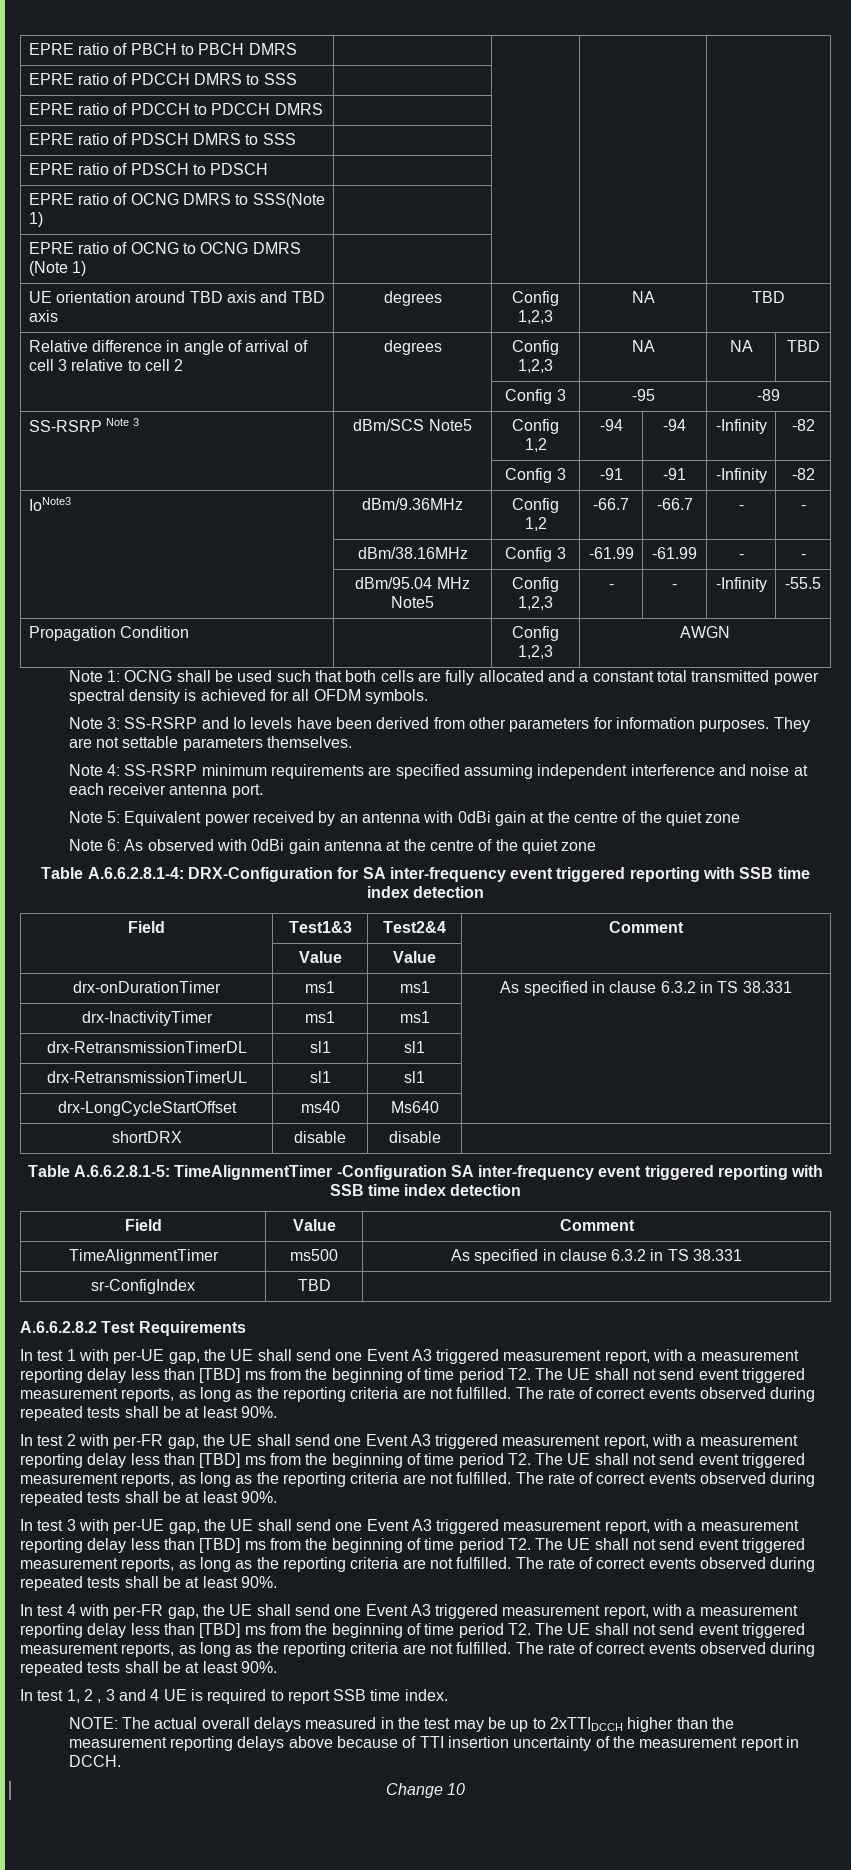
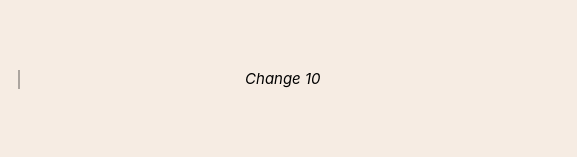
[28,43,297,55] [28,73,297,85] [28,103,323,115] [28,133,296,145] [28,163,269,175] [28,193,325,208] [28,212,43,227] [28,242,301,254] [28,261,87,276] [28,291,325,303] [28,310,58,322] [383,291,442,306] [512,291,559,306] [518,310,553,324] [631,291,655,303] [752,291,785,303] [28,340,308,355] [28,359,184,371] [383,340,442,355] [512,340,559,355] [518,359,553,373] [631,340,655,352] [729,340,753,352] [786,340,820,352] [505,389,566,404] [631,389,655,401] [757,389,780,401] [28,418,140,432] [353,419,472,431] [512,419,559,434] [524,438,547,452] [599,419,623,431] [663,419,686,431] [715,419,767,434] [791,419,815,431] [505,468,566,483] [599,468,623,480] [663,468,686,480] [715,468,767,483] [791,468,815,480] [28,497,71,511] [362,498,463,510] [512,498,559,513] [524,517,547,531] [593,498,629,510] [656,498,693,510] [738,505,744,510] [800,505,806,510] [357,547,468,559] [505,547,566,562] [588,547,634,559] [652,547,697,559] [738,554,744,559] [800,554,806,559] [355,577,470,589] [391,596,434,608] [512,577,559,592] [518,596,553,610] [608,584,614,589] [672,584,677,589] [715,577,767,592] [785,577,821,589] [28,626,190,641] [512,626,559,641] [518,645,553,659] [680,626,730,638] [68,670,819,685] [68,689,429,704] [68,717,810,732] [68,736,353,751] [68,764,808,779] [68,783,263,798] [68,811,741,826] [68,839,597,854] [41,867,810,882] [366,886,485,898] [128,921,165,933] [288,921,352,933] [383,921,446,933] [609,921,684,933] [298,951,342,963] [393,951,436,963] [73,981,221,993] [305,981,335,993] [399,981,430,993] [500,981,792,996] [81,1011,213,1026] [305,1011,335,1023] [399,1011,430,1023] [46,1041,247,1053] [309,1041,331,1053] [404,1041,425,1053] [46,1071,247,1083] [309,1071,331,1083] [404,1071,425,1083] [57,1101,237,1116] [300,1101,340,1113] [390,1101,439,1113] [111,1131,182,1143] [294,1131,346,1143] [388,1131,441,1143] [27,1165,824,1180] [329,1184,522,1196] [124,1219,162,1231] [292,1219,336,1231] [559,1219,635,1231] [68,1249,219,1264] [290,1249,338,1261] [450,1249,743,1264] [91,1279,195,1294] [297,1279,331,1291] [20,1321,246,1336] [20,1349,799,1364] [20,1368,806,1383] [20,1387,816,1402] [20,1406,277,1421] [20,1434,798,1449] [20,1453,806,1468] [20,1472,816,1487] [20,1491,277,1506] [20,1519,799,1534] [20,1538,806,1553] [20,1557,816,1572] [20,1576,277,1591] [20,1604,798,1619] [20,1623,806,1638] [20,1642,816,1657] [20,1661,277,1676] [20,1689,448,1704] [68,1717,734,1732] [68,1736,799,1751] [68,1755,121,1767] EPRE ratio of PBCH to PBCH DMRS | | | | // EPRE ratio of PDCCH DMRS to SSS | | | | // EPRE ratio of PDCCH to PDCCH DMRS | | | | // EPRE ratio of PDSCH DMRS to SSS | | | | // EPRE ratio of PDSCH to PDSCH | | | | // EPRE ratio of OCNG DMRS to SSS(Note 1) | | | | // EPRE ratio of OCNG to OCNG DMRS (Note 1) | | | | // UE orientation around TBD axis and TBD axis | degrees | Config 1,2,3 | NA | TBD // Relative difference in angle of arrival of cell 3 relative to cell 2 | degrees | Config 1,2,3 | NA | NA | TBD // | | Config 3 | -95 | -89 // SS-RSRP Note 3 | dBm/SCS Note5 | Config 1,2 | -94 | -94 | -Infinity | -82 // | | Config 3 | -91 | -91 | -Infinity | -82 // IoNote3 | dBm/9.36MHz | Config 1,2 | -66.7 | -66.7 | - | - // | dBm/38.16MHz | Config 3 | -61.99 | -61.99 | - | - // | dBm/95.04 MHz Note5 | Config 1,2,3 | - | - | -Infinity | -55.5 // Propagation Condition | | Config 1,2,3 | AWGN // Note 1: OCNG shall be used such that both cells are fully allocated and a constant total transmitted power spectral density is achieved for all OFDM symbols. // Note 3: SS-RSRP and Io levels have been derived from other parameters for information purposes. They are not settable parameters themselves. // Note 4: SS-RSRP minimum requirements are specified assuming independent interference and noise at each receiver antenna port. // Note 5: Equivalent power received by an antenna with 0dBi gain at the centre of the quiet zone // Note 6: As observed with 0dBi gain antenna at the centre of the quiet zone // Table A.6.6.2.8.1-4: DRX-Configuration for SA inter-frequency event triggered reporting with SSB time index detection // Field | Test1&3 | Test2&4 | Comment // | Value | Value | // drx-onDurationTimer | ms1 | ms1 | As specified in clause 6.3.2 in TS 38.331 // drx-InactivityTimer | ms1 | ms1 | // drx-RetransmissionTimerDL | sl1 | sl1 | // drx-RetransmissionTimerUL | sl1 | sl1 | // drx-LongCycleStartOffset | ms40 | Ms640 | // shortDRX | disable | disable | // Table A.6.6.2.8.1-5: TimeAlignmentTimer -Configuration SA inter-frequency event triggered reporting with SSB time index detection // Field | Value | Comment // TimeAlignmentTimer | ms500 | As specified in clause 6.3.2 in TS 38.331 // sr-ConfigIndex | TBD | // A.6.6.2.8.2 Test Requirements // In test 1 with per-UE gap, the UE shall send one Event A3 triggered measurement report, with a measurement reporting delay less than [TBD] ms from the beginning of time period T2. The UE shall not send event triggered measurement reports, as long as the reporting criteria are not fulfilled. The rate of correct events observed during repeated tests shall be at least 90%. // In test 2 with per-FR gap, the UE shall send one Event A3 triggered measurement report, with a measurement reporting delay less than [TBD] ms from the beginning of time period T2. The UE shall not send event triggered measurement reports, as long as the reporting criteria are not fulfilled. The rate of correct events observed during repeated tests shall be at least 90%. // In test 3 with per-UE gap, the UE shall send one Event A3 triggered measurement report, with a measurement reporting delay less than [TBD] ms from the beginning of time period T2. The UE shall not send event triggered measurement reports, as long as the reporting criteria are not fulfilled. The rate of correct events observed during repeated tests shall be at least 90%. // In test 4 with per-FR gap, the UE shall send one Event A3 triggered measurement report, with a measurement reporting delay less than [TBD] ms from the beginning of time period T2. The UE shall not send event triggered measurement reports, as long as the reporting criteria are not fulfilled. The rate of correct events observed during repeated tests shall be at least 90%. // In test 1, 2 , 3 and 4 UE is required to report SSB time index. // NOTE: The actual overall delays measured in the test may be up to 2xTTIDCCH higher than the measurement reporting delays above because of TTI insertion uncertainty of the measurement report in DCCH. // -> (244, 80) none

